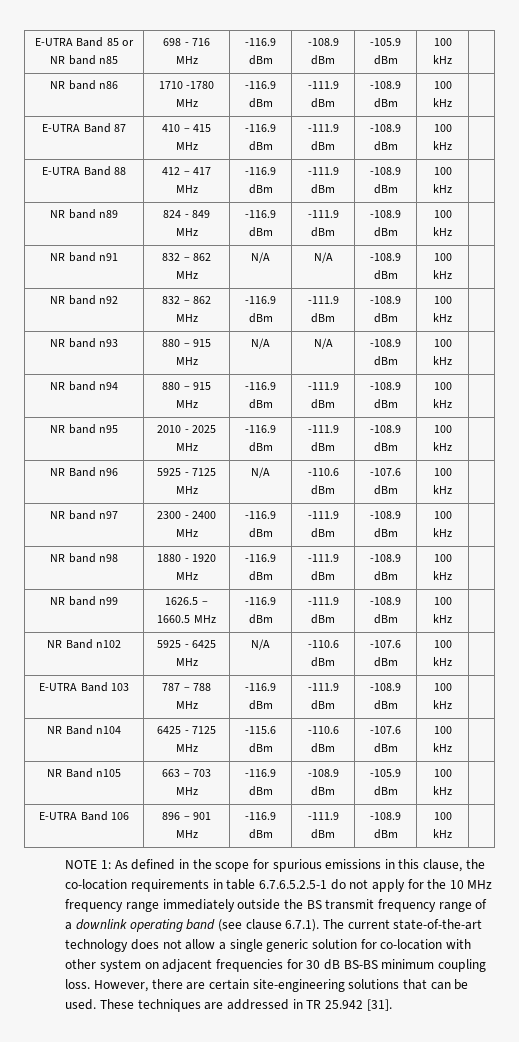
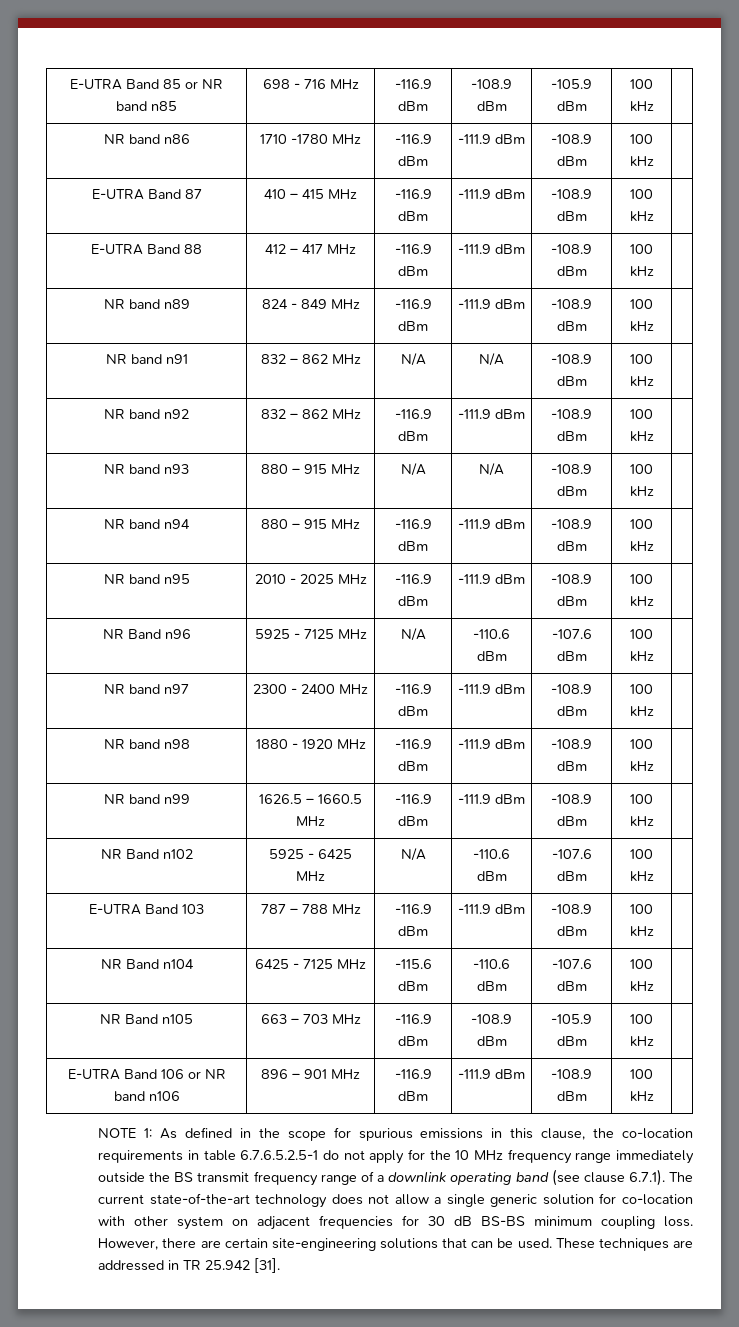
(129, 816) none -> [187,1069,226,1079] [113,1091,180,1101] or NR band n106

